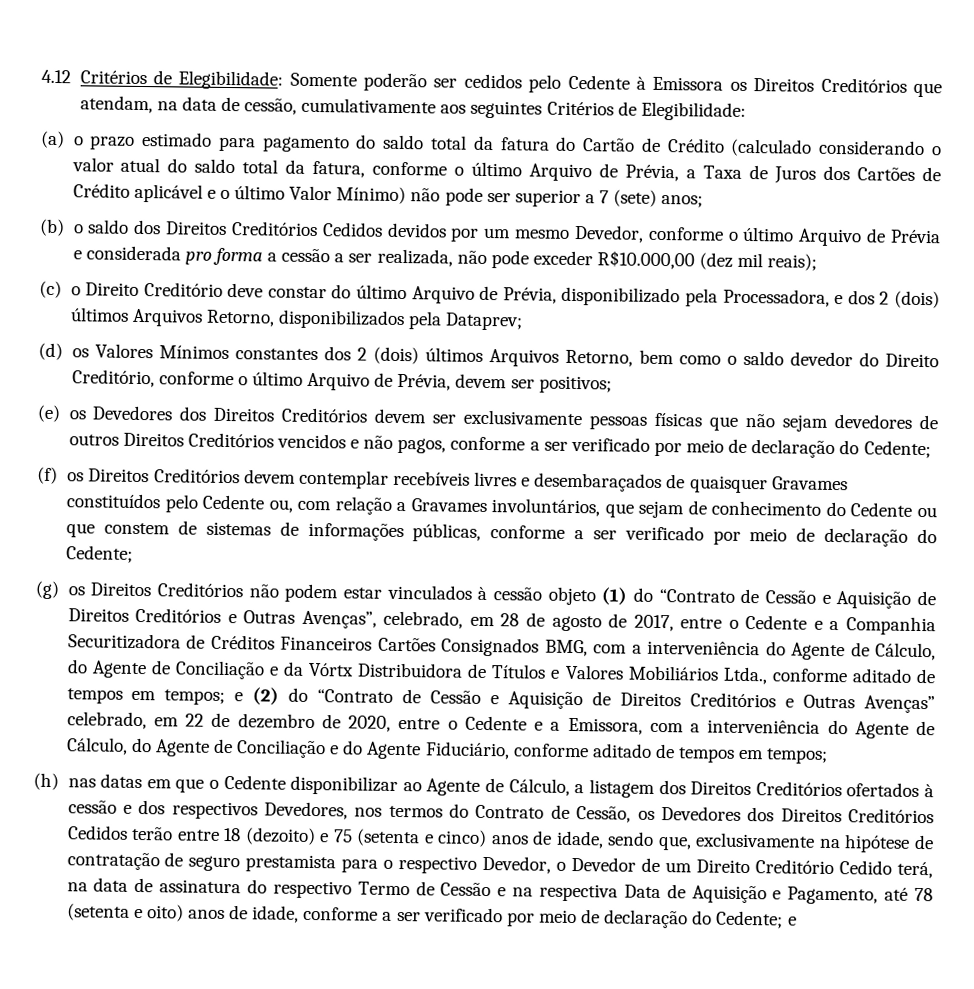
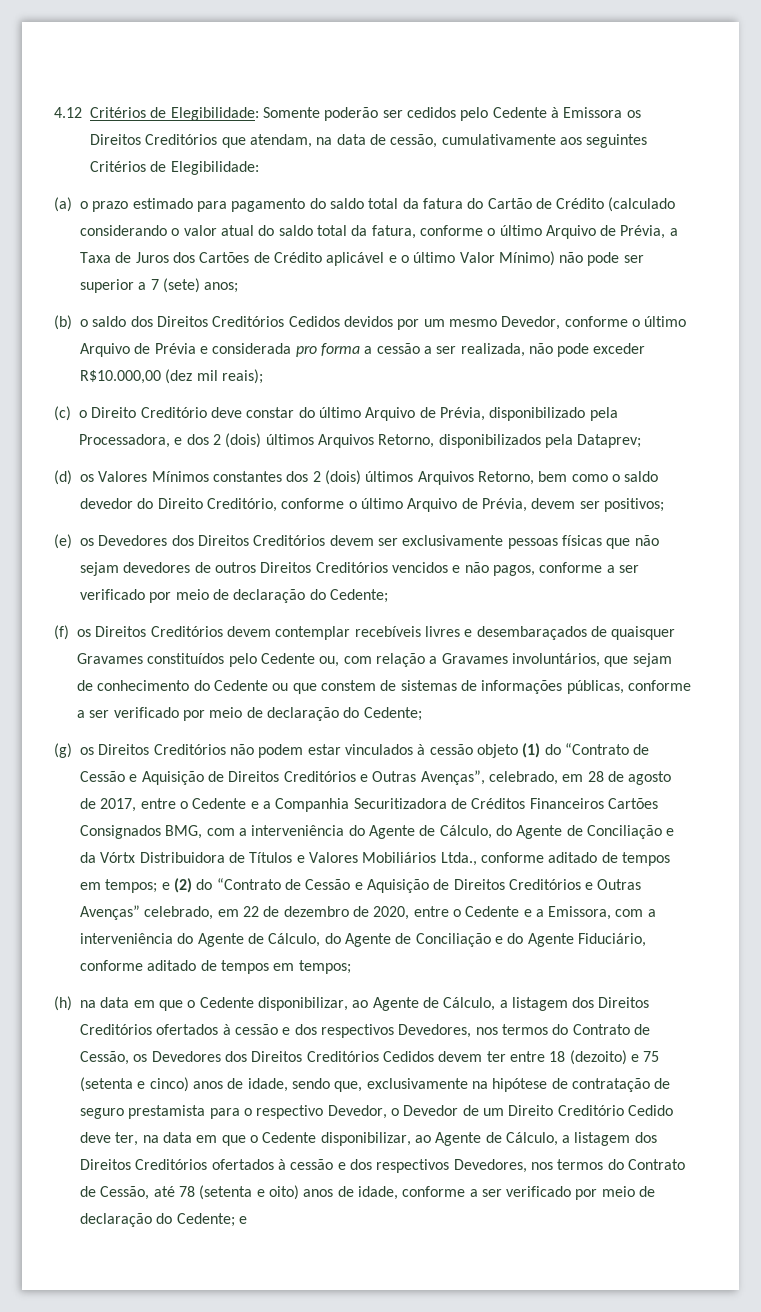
[67,773,399,796] nas datas em que o Cedente disponibilizar -> [80,997,348,1011] na data em que o Cedente disponibilizar,
[131,826,174,841] terão -> [438,1051,506,1062] devem ter
[897,861,934,879] [66,877,879,905] terá, na data de assinatura do respectivo Termo de Cessão e na respectiva Data de Aquisição e Pagamento, -> [80,1132,657,1146] [80,1159,685,1173] [80,1186,150,1200] deve ter, na data em que o Cedente disponibilizar, ao Agente de Cálculo, a listagem dos Direitos Creditórios ofertados à cessão e dos respectivos Devedores, nos termos do Contrato de Cessão,

